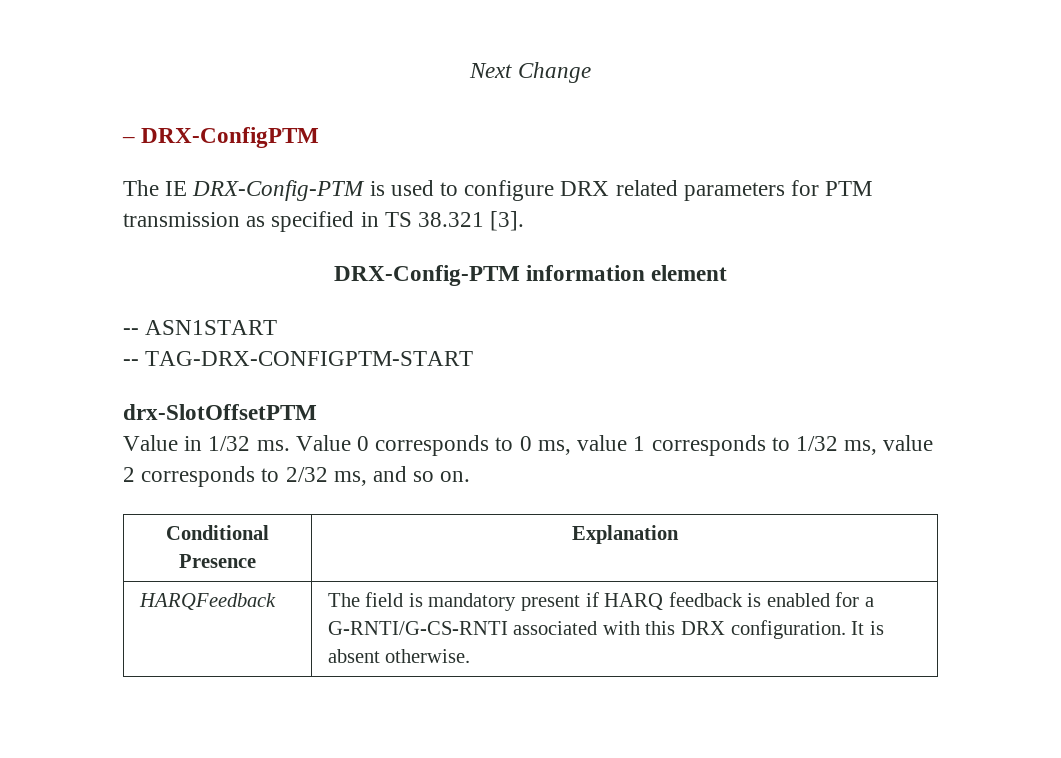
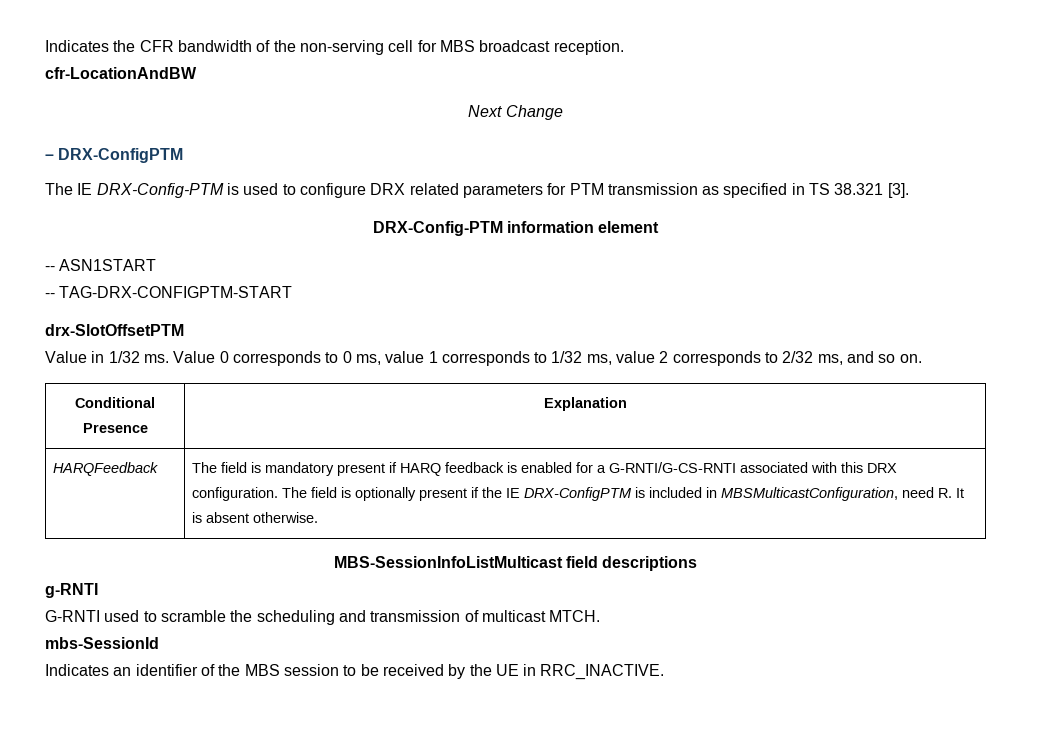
(469, 70) none -> [45,40,624,55] [45,67,197,79] Indicates the CFR bandwidth of the non-serving cell for MBS broadcast reception. // cfr-LocationAndBW //
[851,621,884,635] [327,649,471,663] It is absent otherwise. -> [282,487,965,501] [192,512,319,523] [333,556,698,571] [45,583,98,598] [45,610,601,625] [45,637,159,649] [45,664,665,680] The field is optionally present if the IE DRX-ConfigPTM is included in MBSMulticastConfiguration, need R. It is absent otherwise. // MBS-SessionInfoListMulticast field descriptions // g-RNTI // G-RNTI used to scramble the scheduling and transmission of multicast MTCH. // mbs-SessionId // Indicates an identifier of the MBS session to be received by the UE in RRC_INACTIVE.

